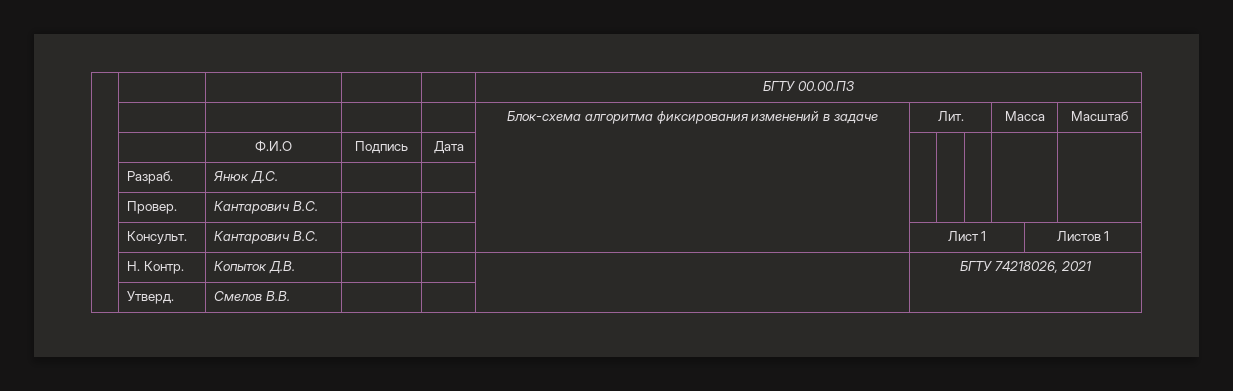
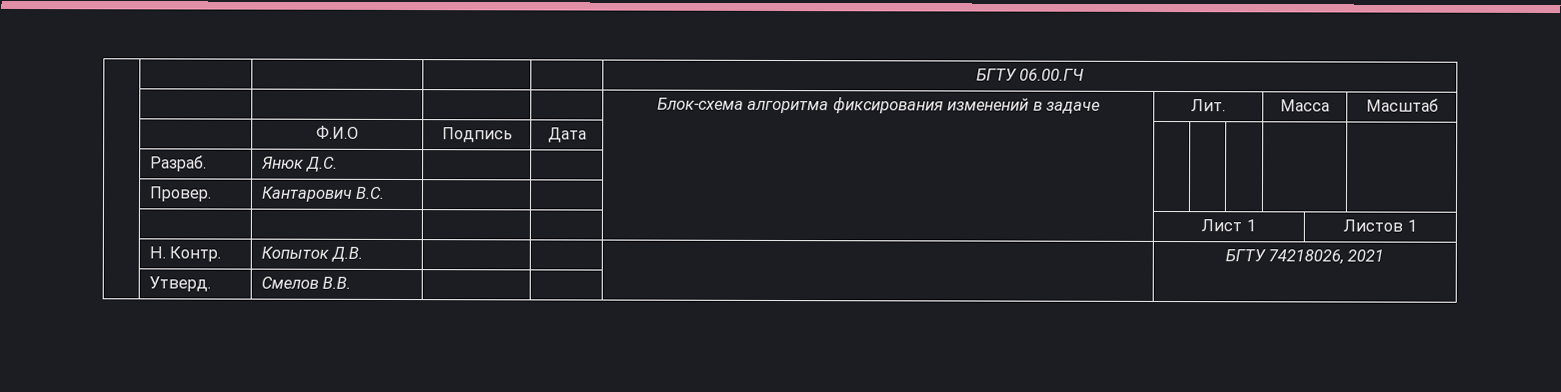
[763,81,855,91] | | | | | БГТУ 00.00.ПЗ -> [975,68,1085,81] | | | | | БГТУ 06.00.ГЧ
[127,231,188,244] [214,231,318,244] Консульт. | Кантарович В.С. -> (386, 192) |

